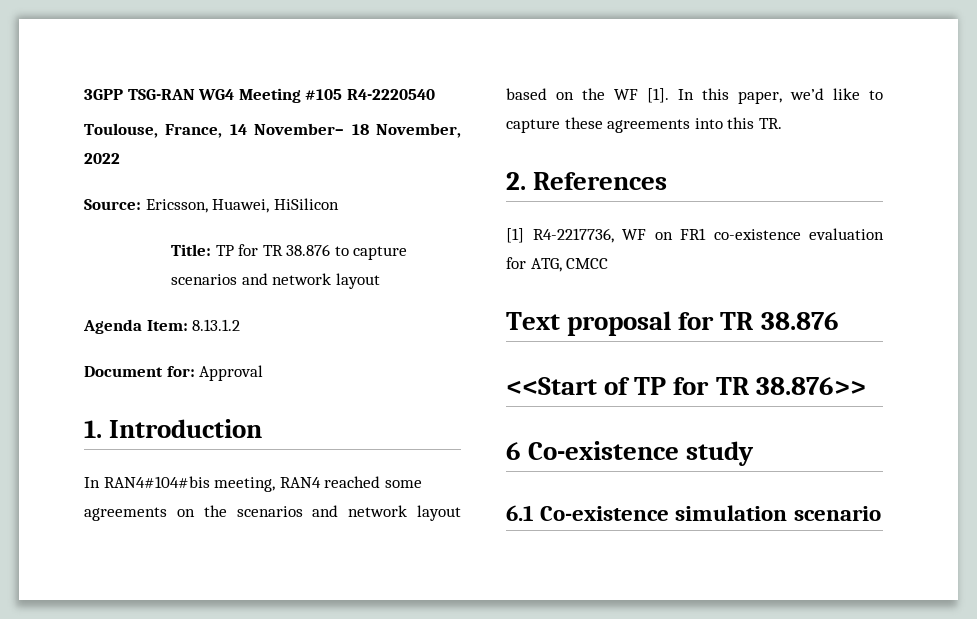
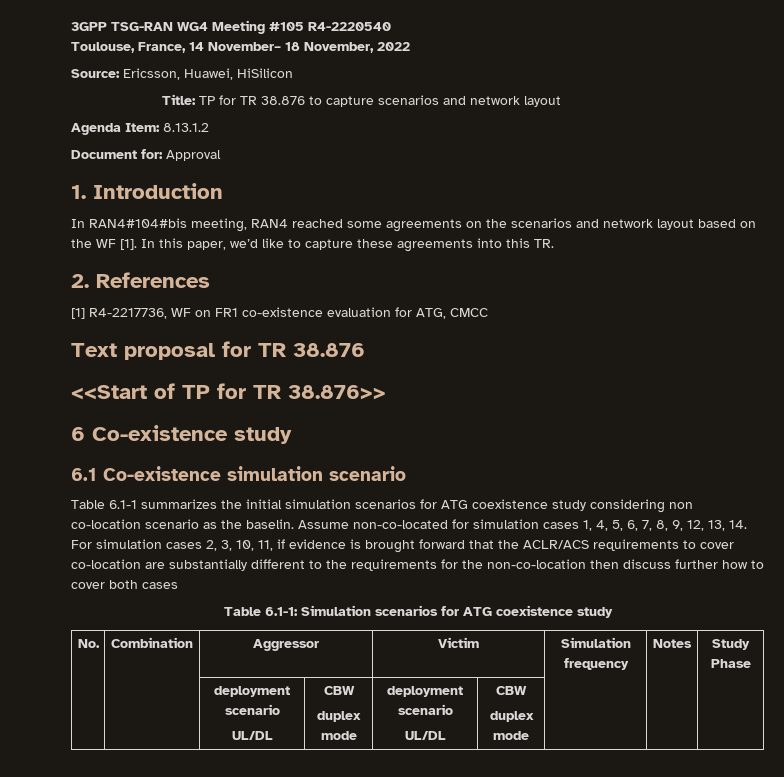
(881, 513) none -> [71,499,693,513] [71,519,747,531] [71,539,734,553] [71,559,764,571] [71,580,178,589] [223,605,613,618] [77,639,100,648] [111,637,193,648] [253,639,319,651] [438,637,479,648] [560,637,631,648] [563,658,629,670] [653,639,692,648] [712,639,750,650] [710,659,751,668] [214,686,290,697] [224,704,280,715] [231,731,273,740] [323,686,355,695] [317,711,361,722] [320,731,357,740] [387,686,463,697] [397,704,453,715] [404,731,446,740] [496,686,527,695] [489,711,534,722] [493,731,529,740] // Table 6.1-1 summarizes the initial simulation scenarios for ATG coexistence study considering non co-location scenario as the baselin. Assume non-co-located for simulation cases 1, 4, 5, 6, 7, 8, 9, 12, 13, 14. For simulation cases 2, 3, 10, 11, if evidence is brought forward that the ACLR/ACS requirements to cover co-location are substantially different to the requirements for the non-co-location then discuss further how to cover both cases // Table 6.1-1: Simulation scenarios for ATG coexistence study // No. | Combination | Aggressor | Victim | Simulation frequency | Notes | Study Phase // | | deployment scenario // UL/DL | CBW // duplex mode | deployment scenario // UL/DL | CBW // duplex mode | | |

